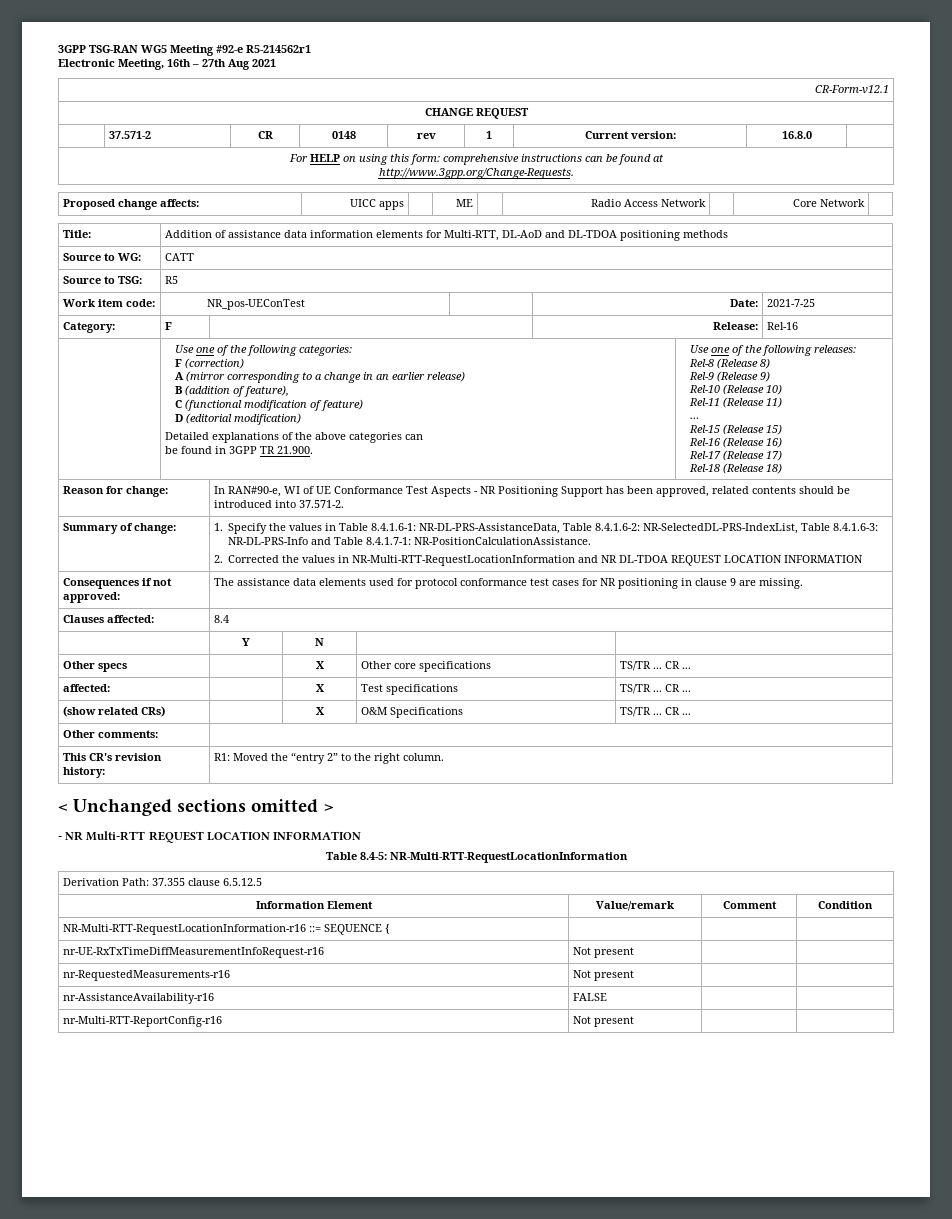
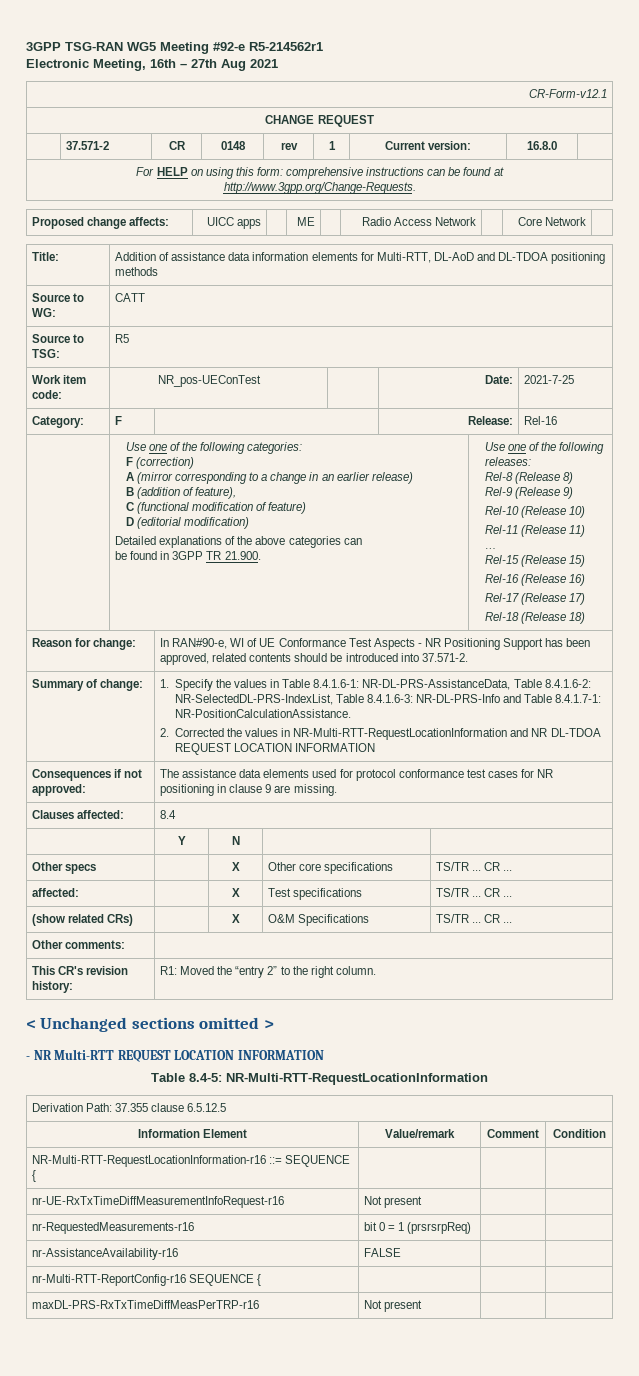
[572,970,634,981] Not present -> [364,1222,472,1234] bit 0 = 1 (prsrsrpReq)
(222, 1021) none -> [189,1274,262,1286] [32,1300,260,1309] SEQUENCE { | | | // maxDL-PRS-RxTxTimeDiffMeasPerTRP-r16

